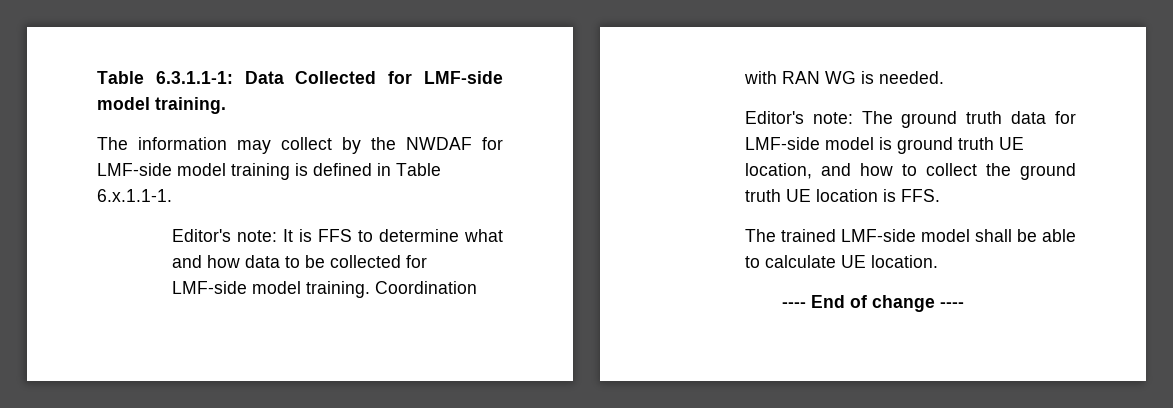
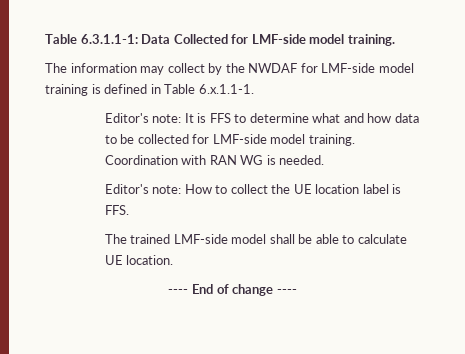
[861,111,1076,128] [744,137,1024,154] [744,163,893,179] The ground truth data for LMF-side model is ground truth UE location, and how -> [184,184,212,194] How
[1020,163,1076,180] [744,189,781,202] ground truth -> (291, 189) none
(878, 195) none -> [362,184,389,194] label

